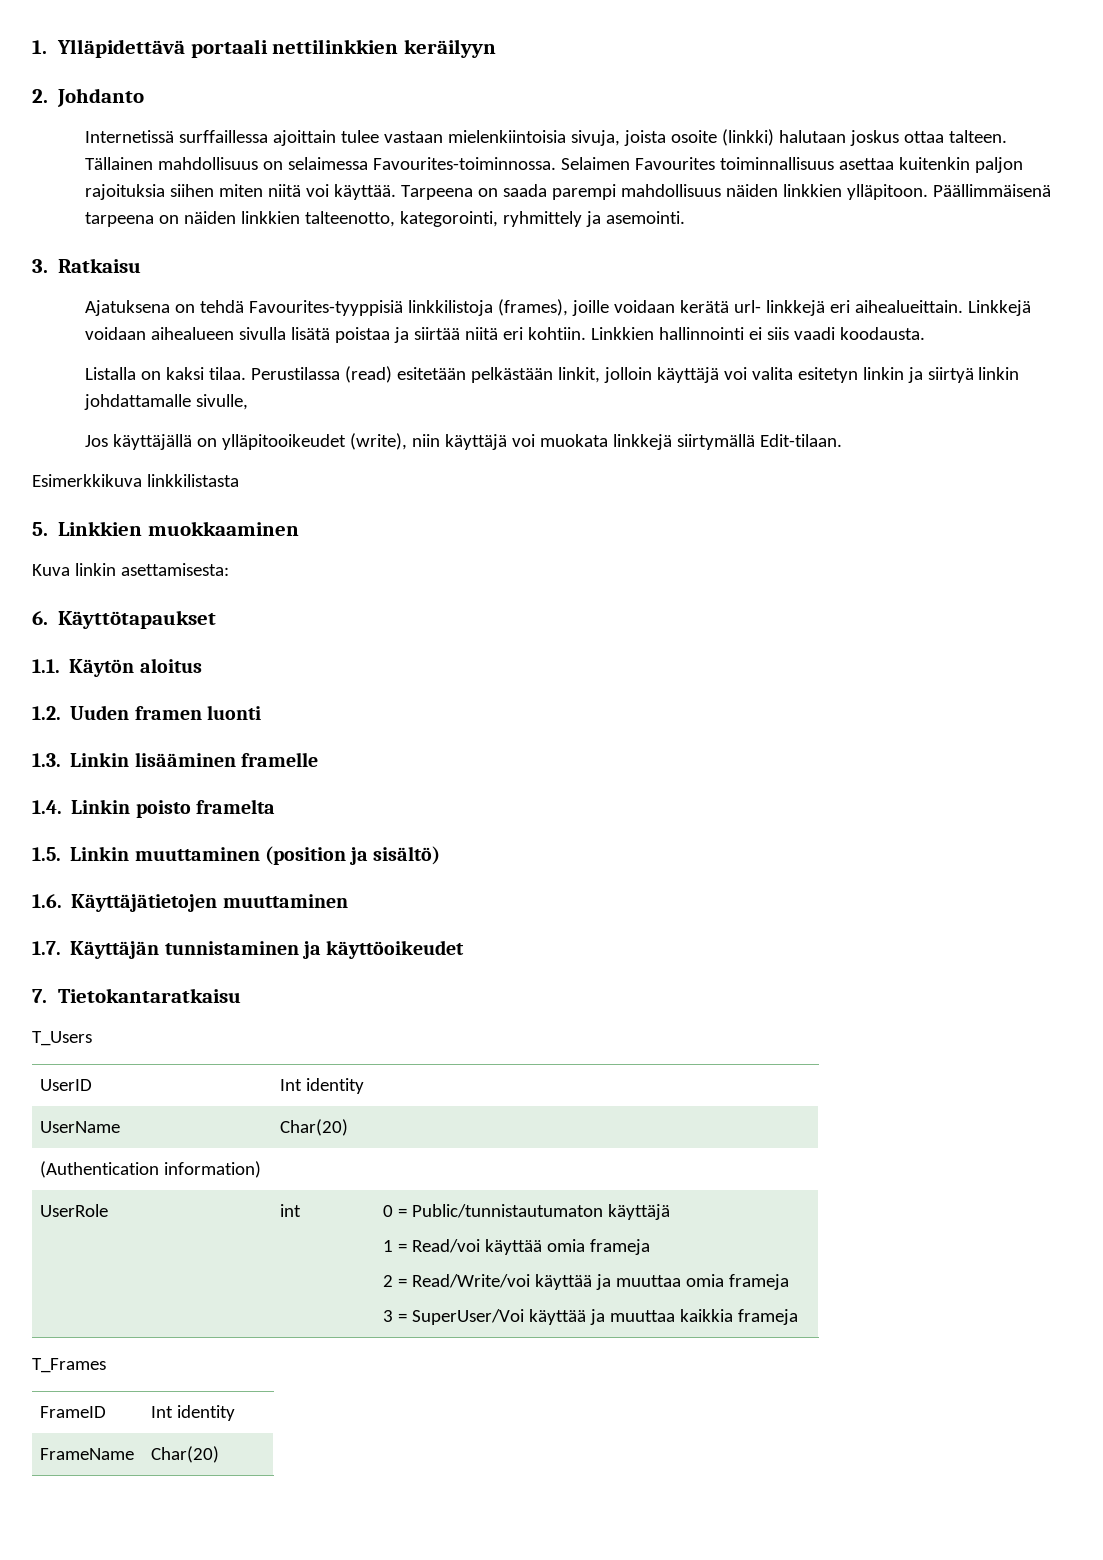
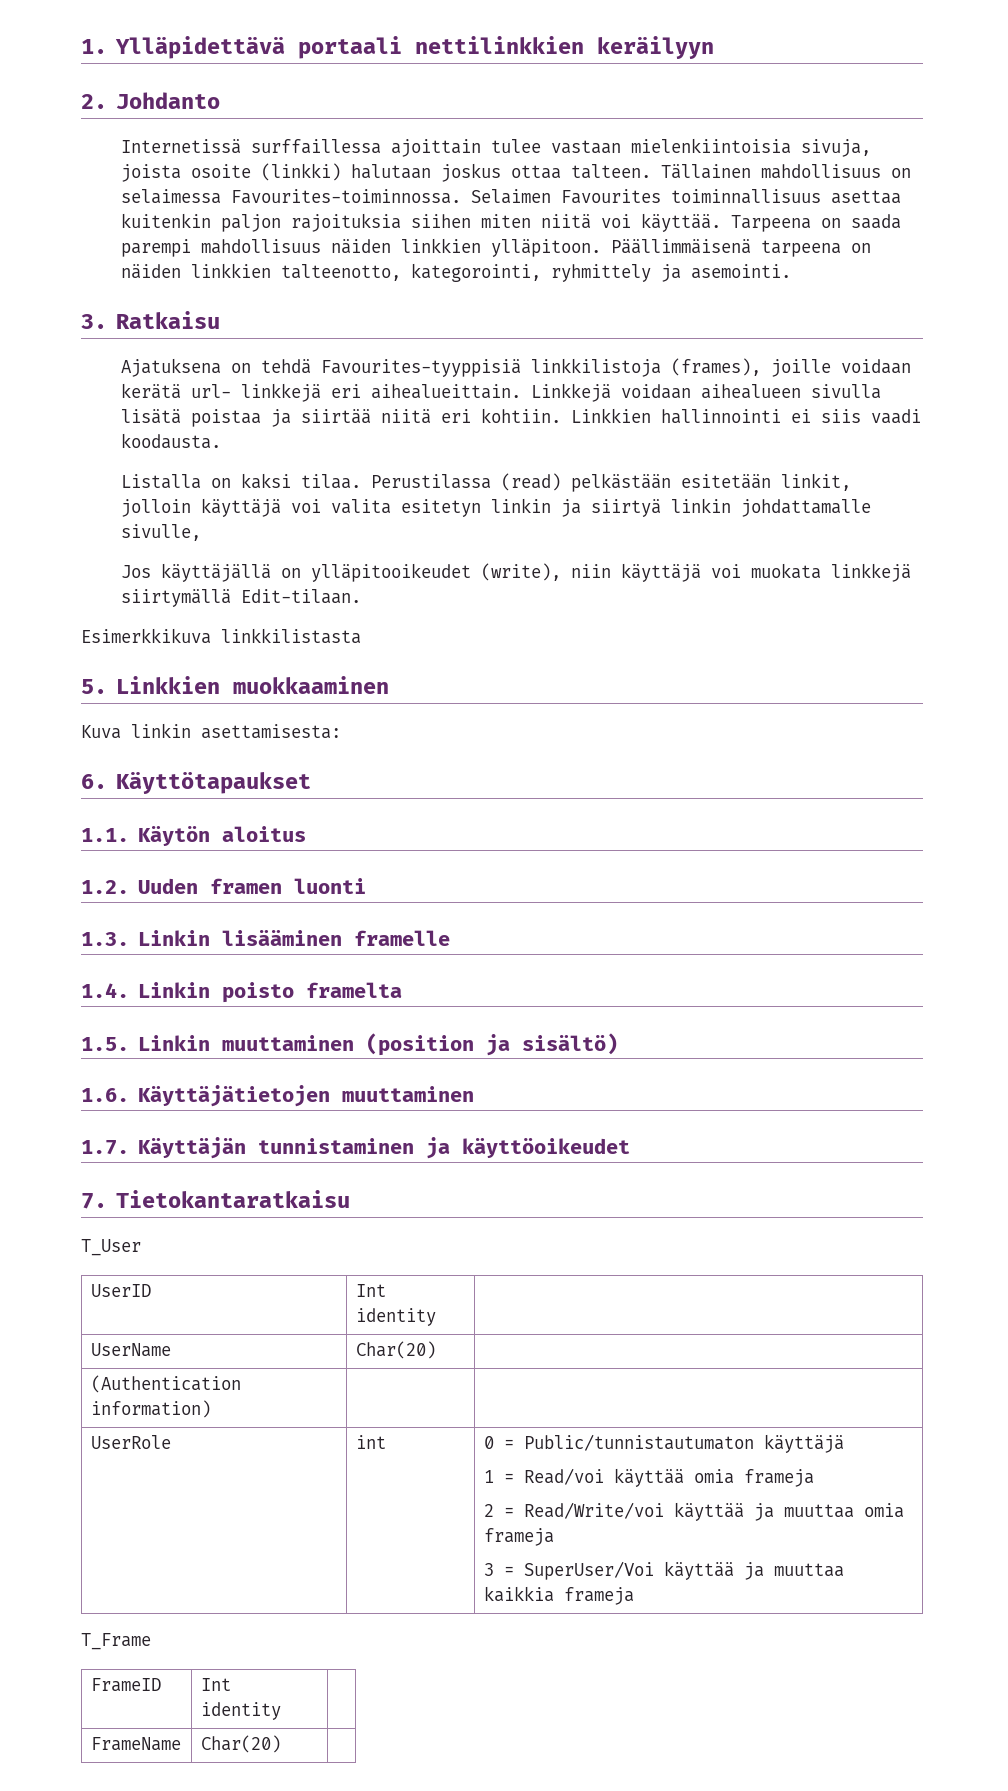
[396,367,553,383] esitetään pelkästään -> [570,473,771,492] pelkästään esitetään
[32,1031,92,1046] T_Users -> [81,1239,141,1256] T_User
[32,1358,106,1373] T_Frames -> [81,1633,151,1650] T_Frame

